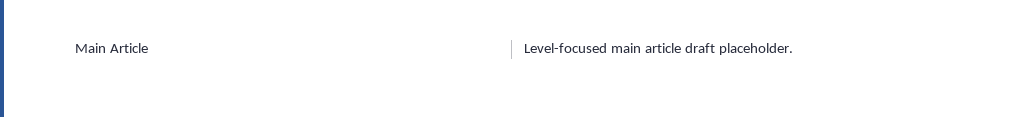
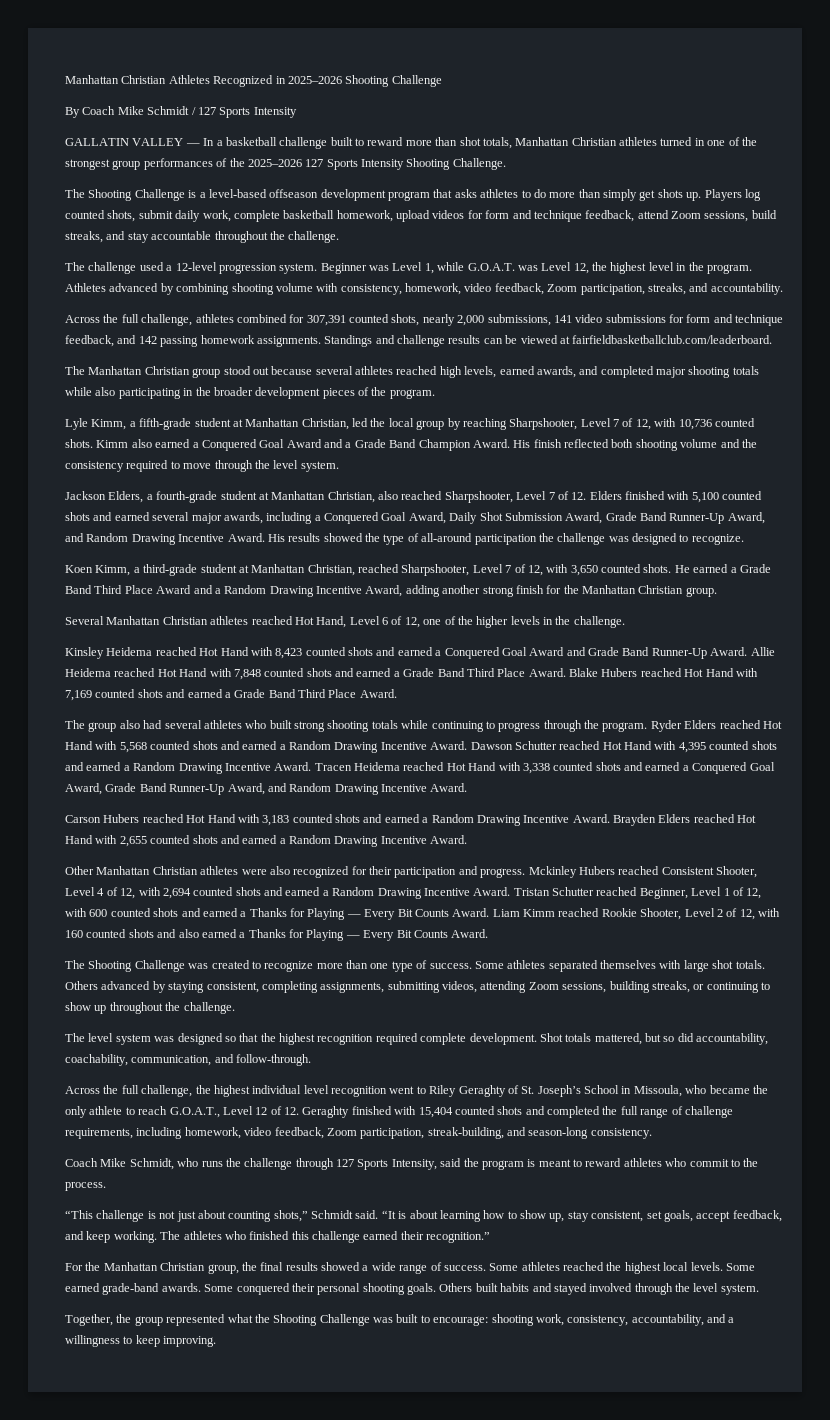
[75,43,148,53] [524,43,793,55] Main Article // Level-focused main article draft placeholder. -> [65,75,442,87] [65,106,297,118] [65,137,757,149] [65,158,506,170] [65,189,761,201] [65,210,777,222] [65,231,340,243] [65,262,752,274] [65,283,783,295] [65,314,784,326] [65,335,773,347] [65,366,759,378] [65,387,435,399] [65,418,755,430] [65,439,757,451] [65,460,339,472] [65,491,763,503] [65,512,765,524] [65,533,744,545] [65,564,771,576] [65,585,717,597] [65,616,625,628] [65,647,775,659] [65,668,758,680] [65,689,397,701] [65,720,782,732] [65,741,777,753] [65,762,775,774] [65,783,468,795] [65,814,757,826] [65,835,468,847] [65,866,757,878] [65,887,762,899] [65,908,780,920] [65,929,489,941] [65,960,765,972] [65,981,770,993] [65,1002,235,1014] [65,1033,769,1045] [65,1054,312,1066] [65,1085,768,1097] [65,1106,733,1118] [65,1127,652,1139] [65,1158,759,1170] [65,1182,106,1191] [65,1210,782,1222] [65,1231,491,1243] [65,1262,755,1274] [65,1283,759,1295] [65,1314,735,1326] [65,1335,217,1347] Manhattan Christian Athletes Recognized in 2025–2026 Shooting Challenge // By Coach Mike Schmidt / 127 Sports Intensity // GALLATIN VALLEY — In a basketball challenge built to reward more than shot totals, Manhattan Christian athletes turned in one of the strongest group performances of the 2025–2026 127 Sports Intensity Shooting Challenge. // The Shooting Challenge is a level-based offseason development program that asks athletes to do more than simply get shots up. Players log counted shots, submit daily work, complete basketball homework, upload videos for form and technique feedback, attend Zoom sessions, build streaks, and stay accountable throughout the challenge. // The challenge used a 12-level progression system. Beginner was Level 1, while G.O.A.T. was Level 12, the highest level in the program. Athletes advanced by combining shooting volume with consistency, homework, video feedback, Zoom participation, streaks, and accountability. // Across the full challenge, athletes combined for 307,391 counted shots, nearly 2,000 submissions, 141 video submissions for form and technique feedback, and 142 passing homework assignments. Standings and challenge results can be viewed at fairfieldbasketballclub.com/leaderboard. // The Manhattan Christian group stood out because several athletes reached high levels, earned awards, and completed major shooting totals while also participating in the broader development pieces of the program. // Lyle Kimm, a fifth-grade student at Manhattan Christian, led the local group by reaching Sharpshooter, Level 7 of 12, with 10,736 counted shots. Kimm also earned a Conquered Goal Award and a Grade Band Champion Award. His finish reflected both shooting volume and the consistency required to move through the level system. // Jackson Elders, a fourth-grade student at Manhattan Christian, also reached Sharpshooter, Level 7 of 12. Elders finished with 5,100 counted shots and earned several major awards, including a Conquered Goal Award, Daily Shot Submission Award, Grade Band Runner-Up Award, and Random Drawing Incentive Award. His results showed the type of all-around participation the challenge was designed to recognize. // Koen Kimm, a third-grade student at Manhattan Christian, reached Sharpshooter, Level 7 of 12, with 3,650 counted shots. He earned a Grade Band Third Place Award and a Random Drawing Incentive Award, adding another strong finish for the Manhattan Christian group. // Several Manhattan Christian athletes reached Hot Hand, Level 6 of 12, one of the higher levels in the challenge. // Kinsley Heidema reached Hot Hand with 8,423 counted shots and earned a Conquered Goal Award and Grade Band Runner-Up Award. Allie Heidema reached Hot Hand with 7,848 counted shots and earned a Grade Band Third Place Award. Blake Hubers reached Hot Hand with 7,169 counted shots and earned a Grade Band Third Place Award. // The group also had several athletes who built strong shooting totals while continuing to progress through the program. Ryder Elders reached Hot Hand with 5,568 counted shots and earned a Random Drawing Incentive Award. Dawson Schutter reached Hot Hand with 4,395 counted shots and earned a Random Drawing Incentive Award. Tracen Heidema reached Hot Hand with 3,338 counted shots and earned a Conquered Goal Award, Grade Band Runner-Up Award, and Random Drawing Incentive Award. // Carson Hubers reached Hot Hand with 3,183 counted shots and earned a Random Drawing Incentive Award. Brayden Elders reached Hot Hand with 2,655 counted shots and earned a Random Drawing Incentive Award. // Other Manhattan Christian athletes were also recognized for their participation and progress. Mckinley Hubers reached Consistent Shooter, Level 4 of 12, with 2,694 counted shots and earned a Random Drawing Incentive Award. Tristan Schutter reached Beginner, Level 1 of 12, with 600 counted shots and earned a Thanks for Playing — Every Bit Counts Award. Liam Kimm reached Rookie Shooter, Level 2 of 12, with 160 counted shots and also earned a Thanks for Playing — Every Bit Counts Award. // The Shooting Challenge was created to recognize more than one type of success. Some athletes separated themselves with large shot totals. Others advanced by staying consistent, completing assignments, submitting videos, attending Zoom sessions, building streaks, or continuing to show up throughout the challenge. // The level system was designed so that the highest recognition required complete development. Shot totals mattered, but so did accountability, coachability, communication, and follow-through. // Across the full challenge, the highest individual level recognition went to Riley Geraghty of St. Joseph’s School in Missoula, who became the only athlete to reach G.O.A.T., Level 12 of 12. Geraghty finished with 15,404 counted shots and completed the full range of challenge requirements, including homework, video feedback, Zoom participation, streak-building, and season-long consistency. // Coach Mike Schmidt, who runs the challenge through 127 Sports Intensity, said the program is meant to reward athletes who commit to the process. // “This challenge is not just about counting shots,” Schmidt said. “It is about learning how to show up, stay consistent, set goals, accept feedback, and keep working. The athletes who finished this challenge earned their recognition.” // For the Manhattan Christian group, the final results showed a wide range of success. Some athletes reached the highest local levels. Some earned grade-band awards. Some conquered their personal shooting goals. Others built habits and stayed involved through the level system. // Together, the group represented what the Shooting Challenge was built to encourage: shooting work, consistency, accountability, and a willingness to keep improving.

